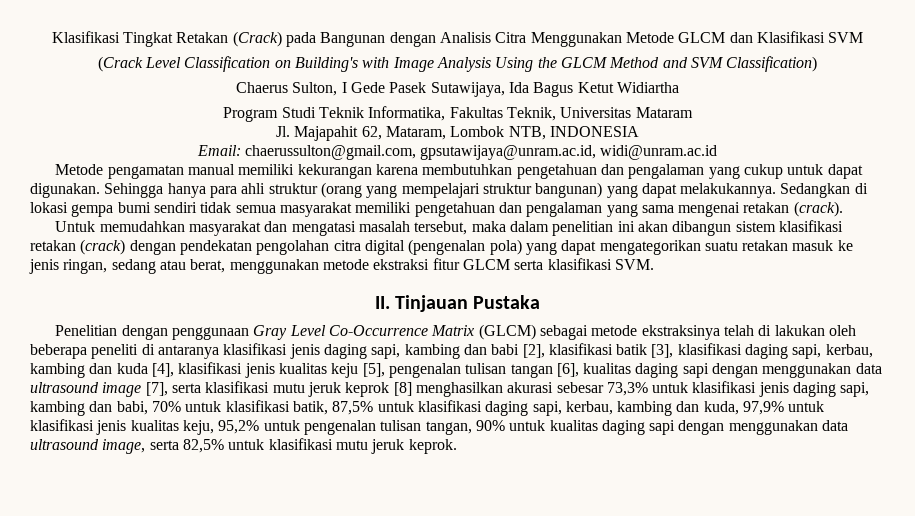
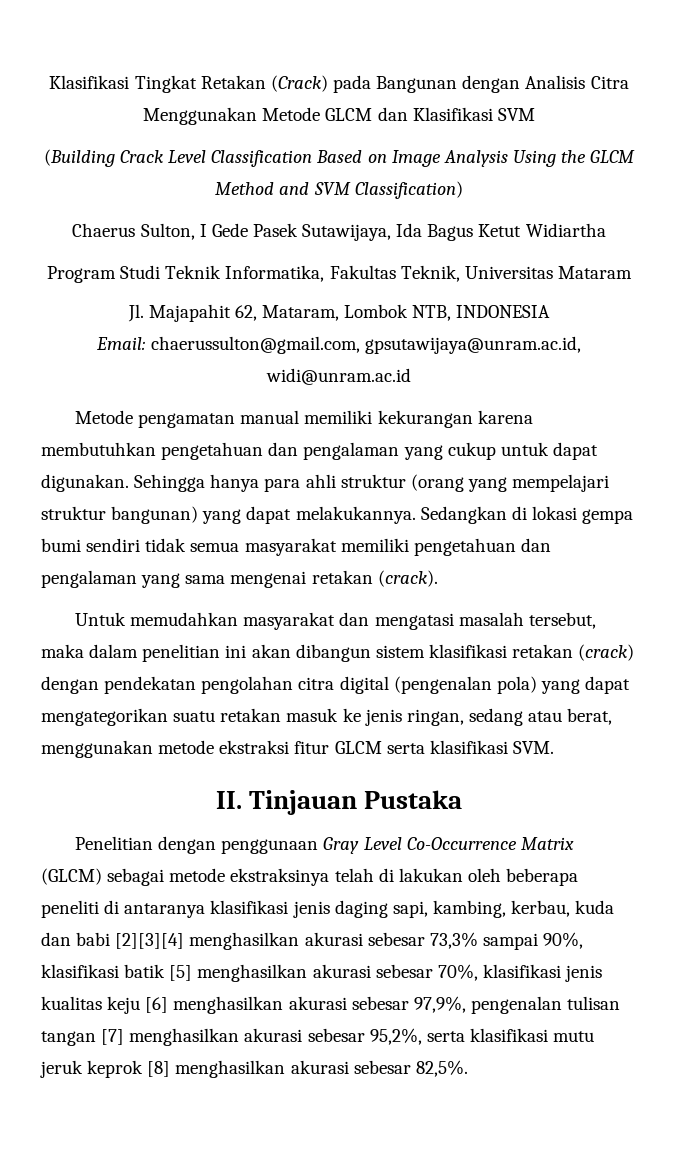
[97,56,390,72] (Crack Level Classification on Building's with -> [43,149,387,167] (Building Crack Level Classification Based on
[404,343,873,359] [30,362,882,378] [30,382,168,397] kambing dan babi [2], klasifikasi batik [3], klasifikasi daging sapi, kerbau, kambing dan kuda [4], klasifikasi jenis kualitas keju [5], pengenalan tulisan tangan [6], kualitas daging sapi dengan menggunakan data ultrasound image [7], -> [432,900,615,918] [41,932,584,950] [41,964,603,982] [41,996,621,1014] [41,1028,422,1046] kambing, kerbau, kuda dan babi [2][3][4] menghasilkan akurasi sebesar 73,3% sampai 90%, klasifikasi batik [5] menghasilkan akurasi sebesar 70%, klasifikasi jenis kualitas keju [6] menghasilkan akurasi sebesar 97,9%, pengenalan tulisan tangan [7] menghasilkan akurasi sebesar 95,2%,
[606,381,870,397] [30,400,825,416] [30,419,849,435] [30,438,457,454] 73,3% untuk klasifikasi jenis daging sapi, kambing dan babi, 70% untuk klasifikasi batik, 87,5% untuk klasifikasi daging sapi, kerbau, kambing dan kuda, 97,9% untuk klasifikasi jenis kualitas keju, 95,2% untuk pengenalan tulisan tangan, 90% untuk kualitas daging sapi dengan menggunakan data ultrasound image, serta 82,5% untuk klasifikasi mutu jeruk keprok. -> [415,1060,468,1077] 82,5%.

